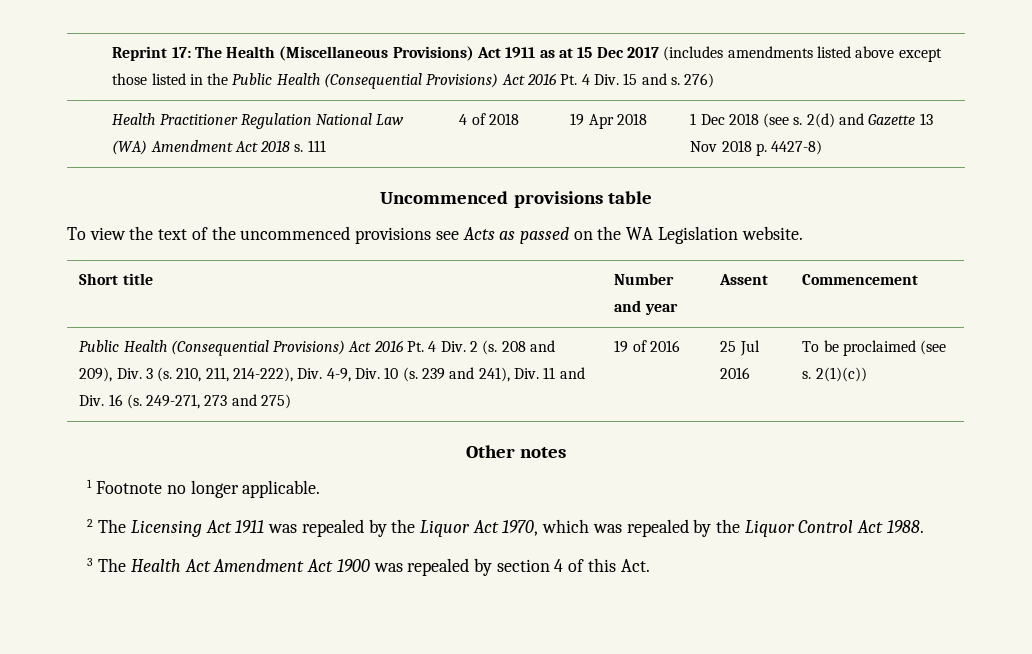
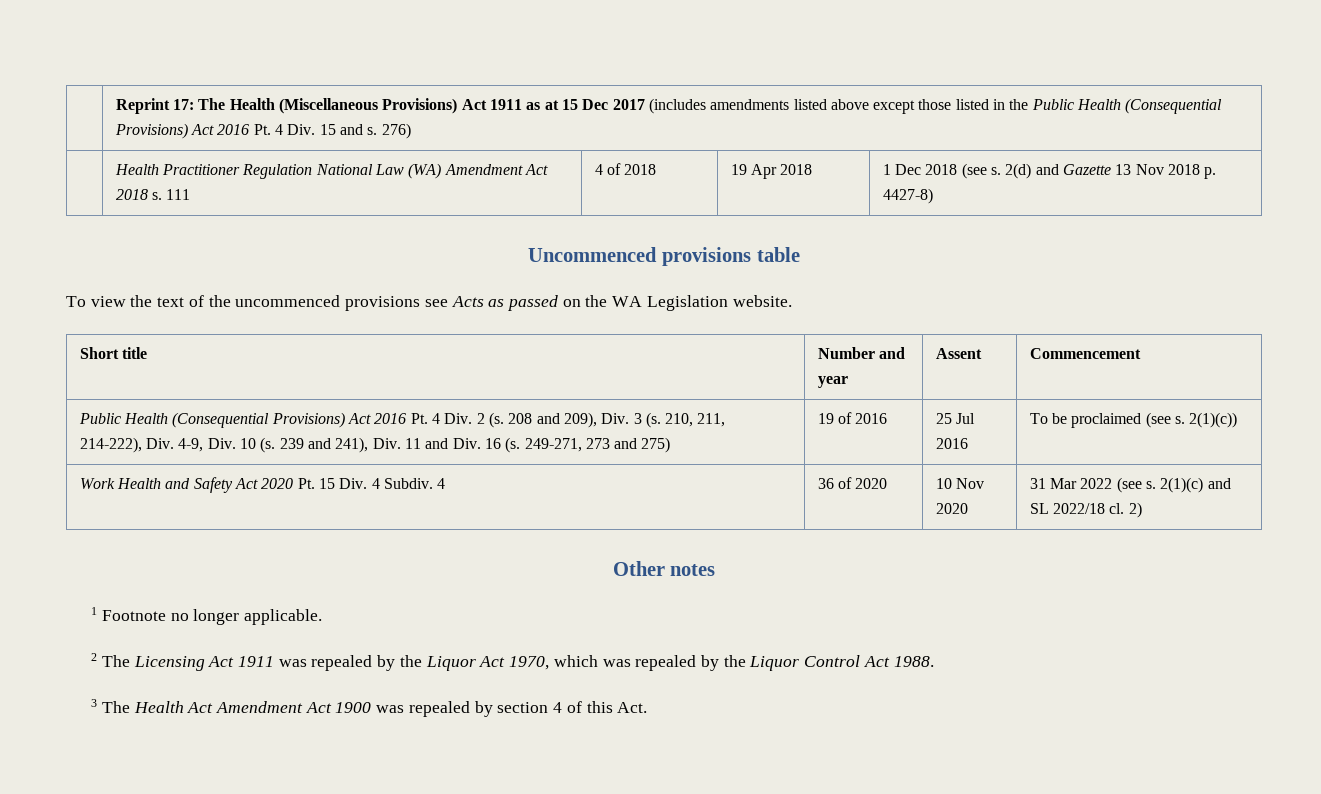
(867, 374) none -> [79,477,446,493] [817,477,888,489] [935,478,985,489] [935,503,968,514] [1029,477,1231,493] [1029,502,1142,518] // Work Health and Safety Act 2020 Pt. 15 Div. 4 Subdiv. 4 | 36 of 2020 | 10 Nov 2020 | 31 Mar 2022 (see s. 2(1)(c) and SL 2022/18 cl. 2)

